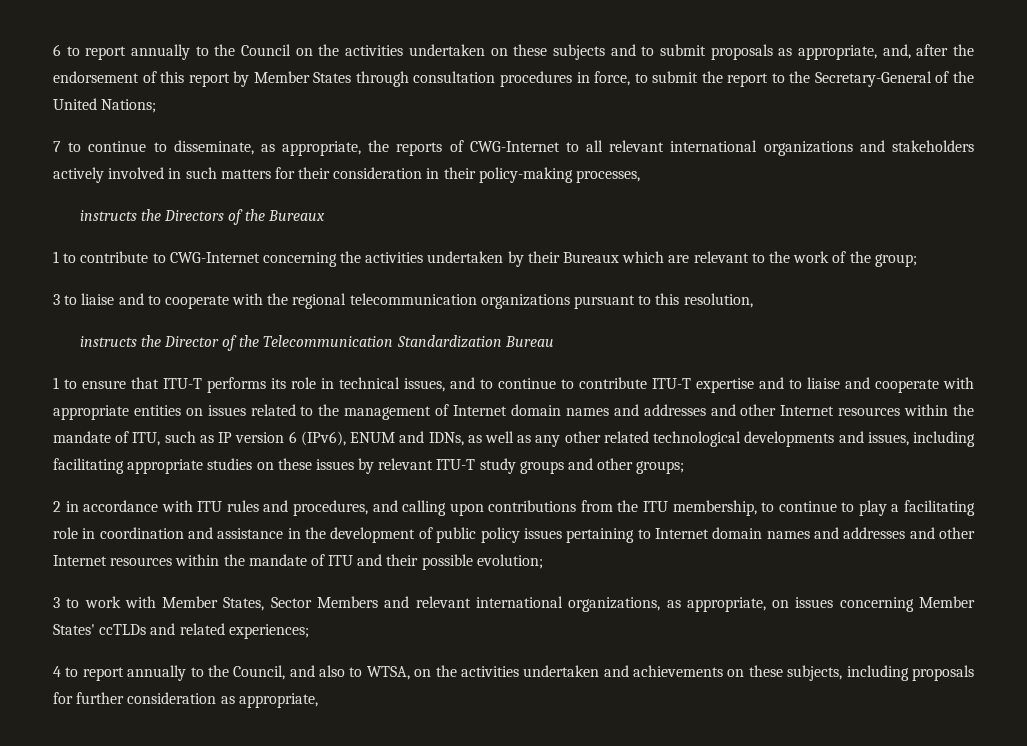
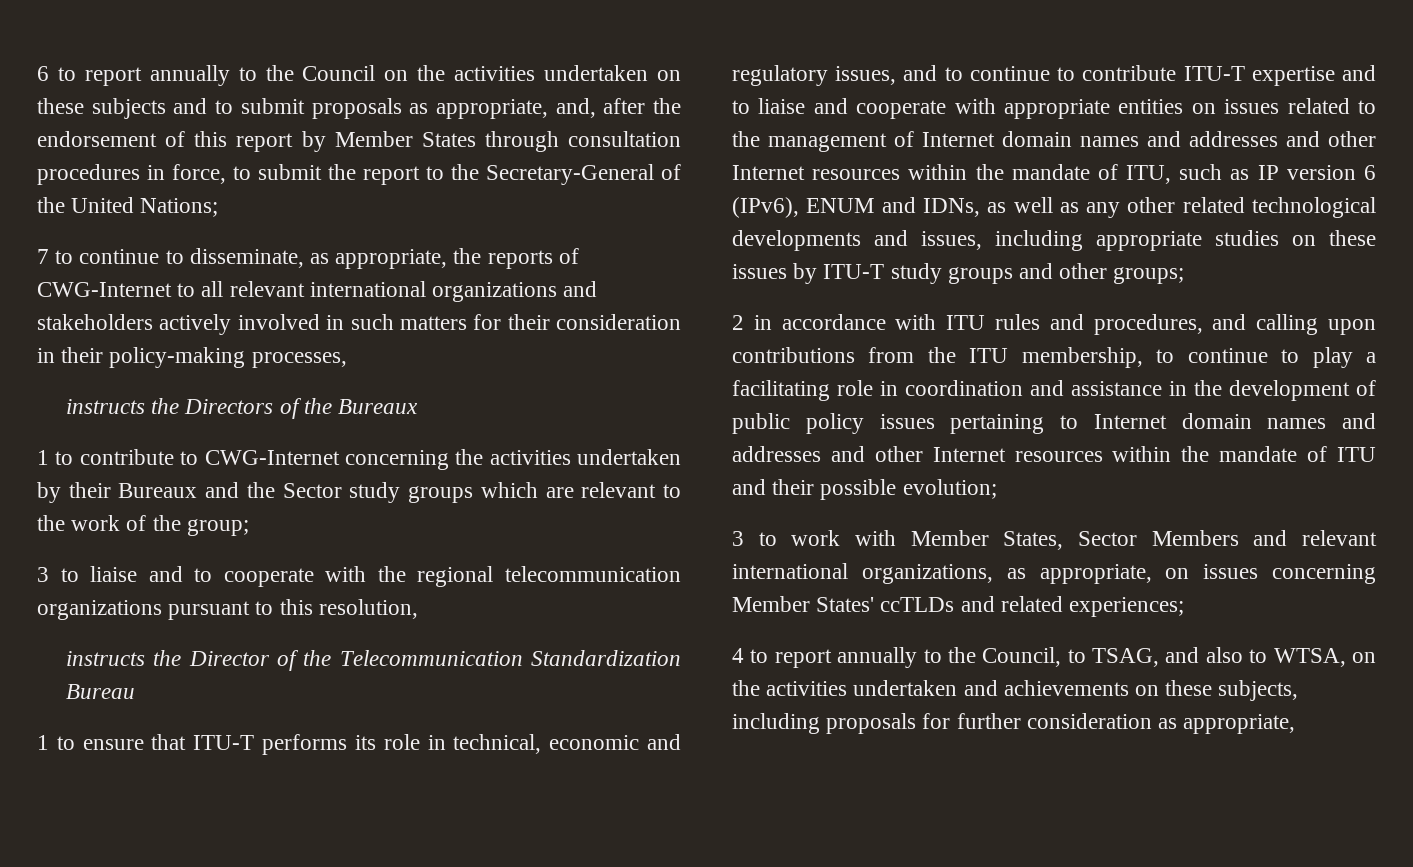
(620, 257) none -> [205,482,474,503] and the Sector study groups
[339,377,400,389] technical -> [453,734,681,754] [732,65,828,86] technical, economic and regulatory
[53,458,124,474] facilitating -> (1083, 240) none
[378,458,434,470] relevant -> (818, 273) none
(286, 672) none -> [1067,648,1160,667] to TSAG,

